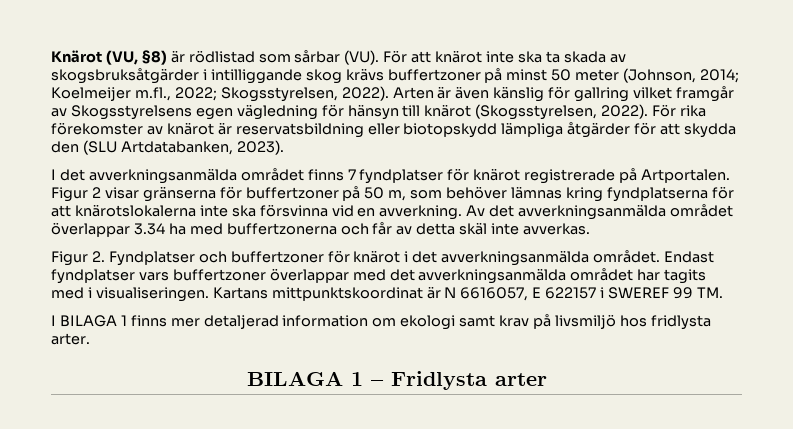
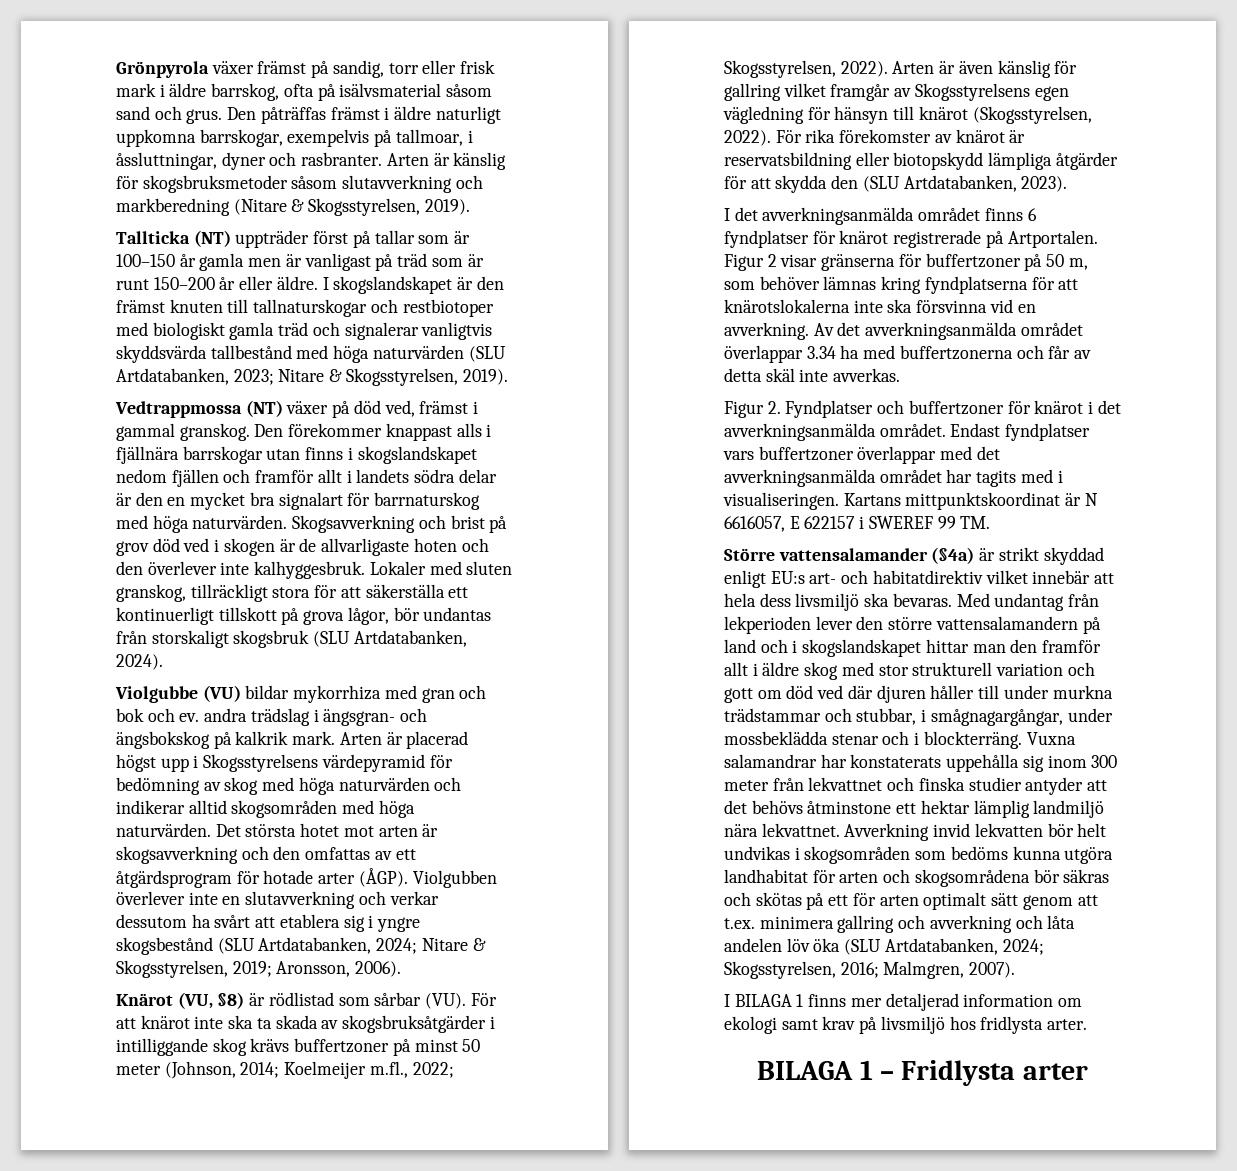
(51, 56) none -> [116,60,496,78] [116,83,493,101] [116,106,501,124] [116,129,473,147] [116,152,507,170] [116,175,483,193] [116,198,470,216] [116,230,471,248] [116,253,484,271] [116,276,504,294] [116,299,494,317] [116,322,493,340] [116,345,506,363] [116,368,508,386] [115,400,479,418] [116,423,492,441] [116,446,477,464] [116,469,497,487] [116,492,481,510] [116,515,508,533] [116,538,489,556] [116,561,513,579] [116,584,469,602] [116,607,492,625] [116,630,467,648] [116,654,163,670] [115,685,487,703] [116,708,428,726] [116,731,469,749] [116,754,453,772] [116,777,462,795] [116,800,415,818] [116,823,439,837] [116,846,416,864] [116,868,497,888] [116,891,439,909] [116,914,421,932] [116,937,486,955] [116,960,402,978] Grönpyrola växer främst på sandig, torr eller frisk mark i äldre barrskog, ofta på isälvsmaterial såsom sand och grus. Den påträffas främst i äldre naturligt uppkomna barrskogar, exempelvis på tallmoar, i åssluttningar, dyner och rasbranter. Arten är känslig för skogsbruksmetoder såsom slutavverkning och markberedning (Nitare & Skogsstyrelsen, 2019). // Tallticka (NT) uppträder först på tallar som är 100–150 år gamla men är vanligast på träd som är runt 150–200 år eller äldre. I skogslandskapet är den främst knuten till tallnaturskogar och restbiotoper med biologiskt gamla träd och signalerar vanligtvis skyddsvärda tallbestånd med höga naturvärden (SLU Artdatabanken, 2023; Nitare & Skogsstyrelsen, 2019). // Vedtrappmossa (NT) växer på död ved, främst i gammal granskog. Den förekommer knappast alls i fjällnära barrskogar utan finns i skogslandskapet nedom fjällen och framför allt i landets södra delar är den en mycket bra signalart för barrnaturskog med höga naturvärden. Skogsavverkning och brist på grov död ved i skogen är de allvarligaste hoten och den överlever inte kalhyggesbruk. Lokaler med sluten granskog, tillräckligt stora för att säkerställa ett kontinuerligt tillskott på grova lågor, bör undantas från storskaligt skogsbruk (SLU Artdatabanken, 2024). // Violgubbe (VU) bildar mykorrhiza med gran och bok och ev. andra trädslag i ängsgran- och ängsbokskog på kalkrik mark. Arten är placerad högst upp i Skogsstyrelsens värdepyramid för bedömning av skog med höga naturvärden och indikerar alltid skogsområden med höga naturvärden. Det största hotet mot arten är skogsavverkning och den omfattas av ett åtgärdsprogram för hotade arter (ÅGP). Violgubben överlever inte en slutavverkning och verkar dessutom ha svårt att etablera sig i yngre skogsbestånd (SLU Artdatabanken, 2024; Nitare & Skogsstyrelsen, 2019; Aronsson, 2006). //
[347,169,356,180] 7 -> [1027,208,1037,221] 6
(723, 292) none -> [724,547,1104,565] [724,570,1115,588] [724,593,1100,611] [724,616,1101,634] [724,639,1102,657] [724,662,1095,680] [724,685,1113,703] [724,708,1113,726] [724,731,1076,749] [724,754,1118,772] [724,777,1108,795] [724,800,1105,818] [724,823,1107,841] [724,846,1114,864] [724,869,1110,887] [724,892,1098,910] [724,915,1076,933] [724,938,1044,955] [724,961,1016,979] // Större vattensalamander (§4a) är strikt skyddad enligt EU:s art- och habitatdirektiv vilket innebär att hela dess livsmiljö ska bevaras. Med undantag från lekperioden lever den större vattensalamandern på land och i skogslandskapet hittar man den framför allt i äldre skog med stor strukturell variation och gott om död ved där djuren håller till under murkna trädstammar och stubbar, i smågnagargångar, under mossbeklädda stenar och i blockterräng. Vuxna salamandrar har konstaterats uppehålla sig inom 300 meter från lekvattnet och finska studier antyder att det behövs åtminstone ett hektar lämplig landmiljö nära lekvattnet. Avverkning invid lekvatten bör helt undvikas i skogsområden som bedöms kunna utgöra landhabitat för arten och skogsområdena bör säkras och skötas på ett för arten optimalt sätt genom att t.ex. minimera gallring och avverkning och låta andelen löv öka (SLU Artdatabanken, 2024; Skogsstyrelsen, 2016; Malmgren, 2007).

